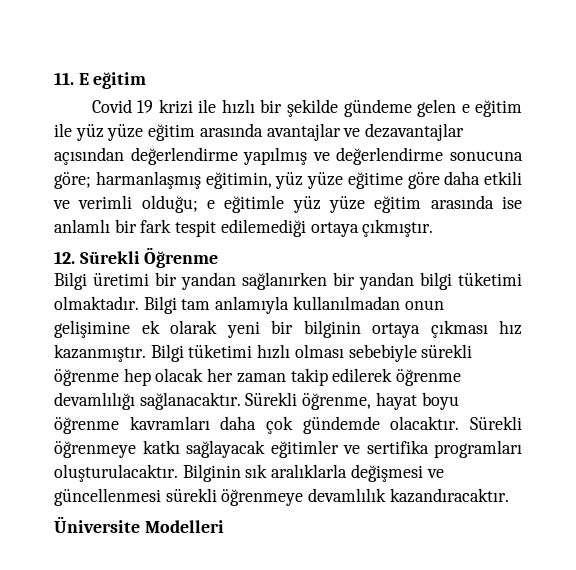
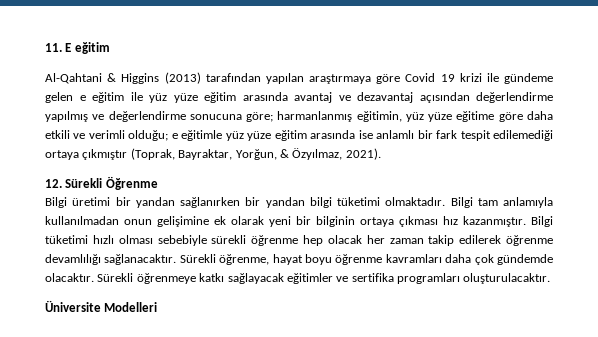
(147, 80) none -> [45,72,401,84] Al-Qahtani & Higgins (2013) tarafından yapılan araştırmaya göre
[221,99,338,117] hızlı bir şekilde -> (499, 77) none
[266,123,465,141] avantajlar ve dezavantajlar -> [294,92,413,103] avantaj ve dezavantaj
[95,171,201,189] harmanlaşmış -> [277,111,353,122] harmanlanmış
[362,219,434,237] çıkmıştır. -> [82,148,381,160] çıkmıştır (Toprak, Bayraktar, Yorğun, & Özyılmaz, 2021).
[182,464,444,482] [54,488,509,506] Bilginin sık aralıklarla değişmesi ve güncellenmesi sürekli öğrenmeye devamlılık kazandıracaktır. -> (551, 278) none

